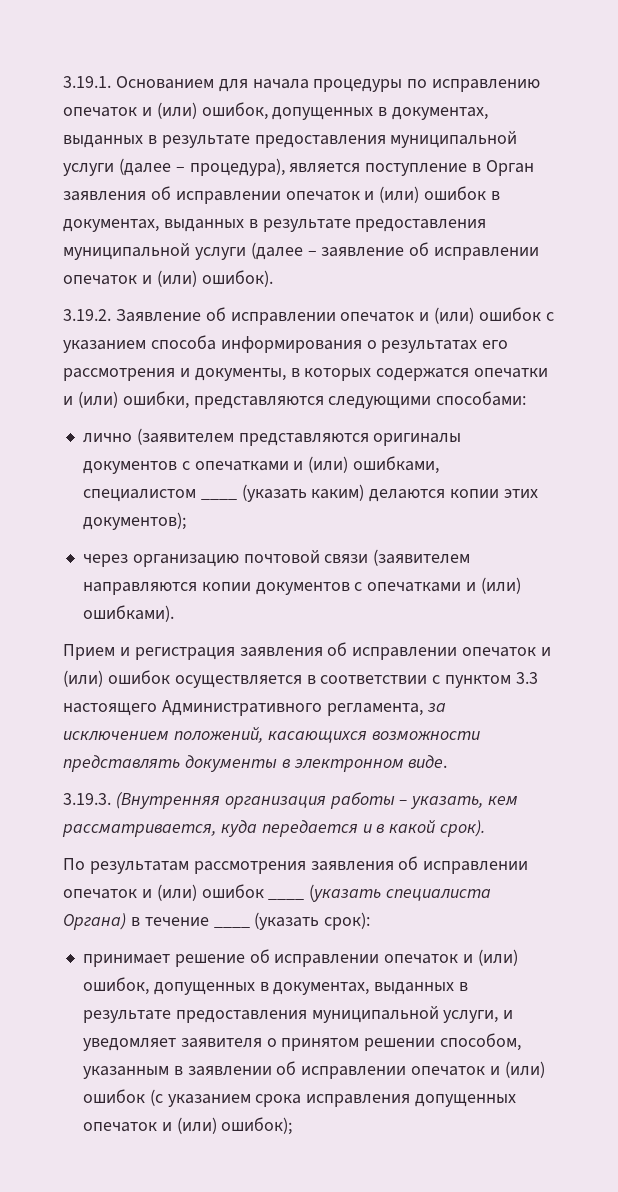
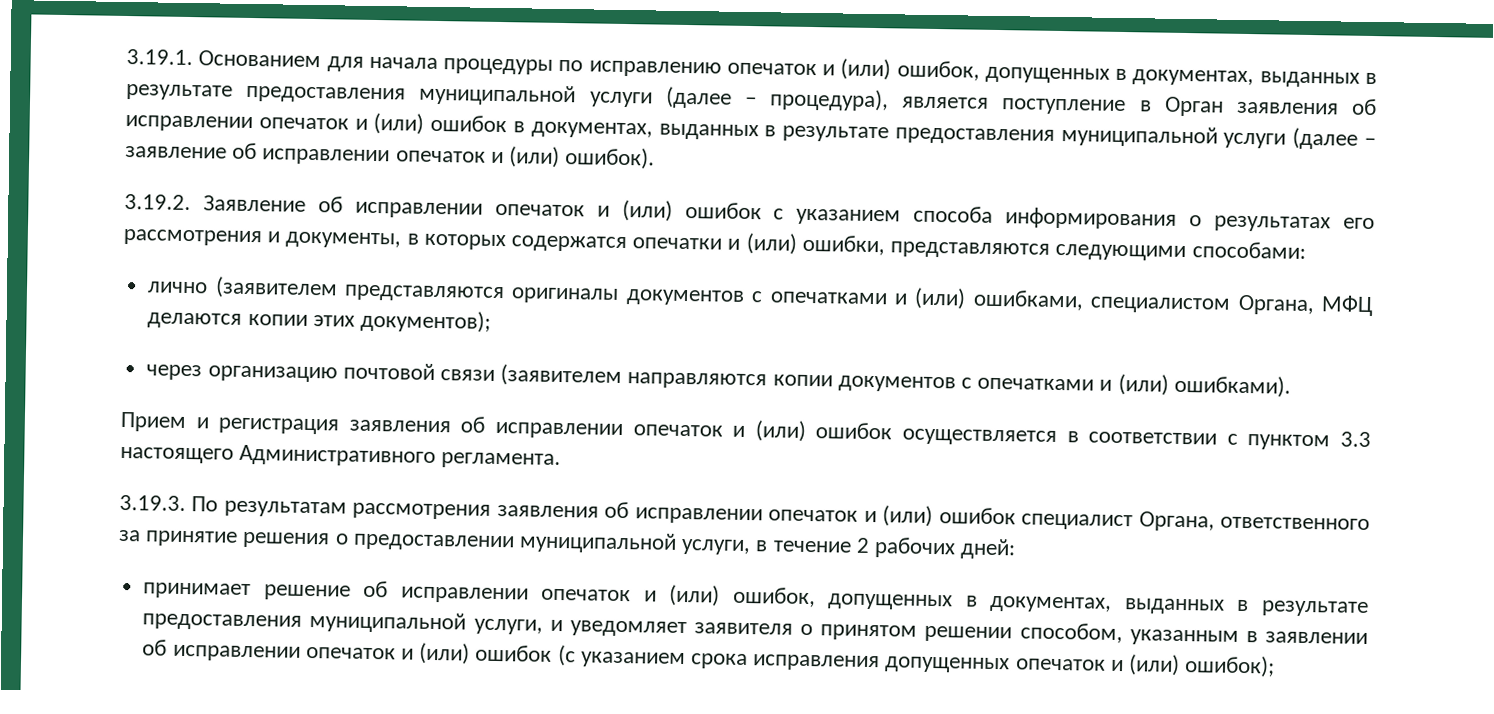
[200,484,365,502] ____ (указать каким) -> [1237,294,1374,317] Органа, МФЦ
[326,703,446,716] [63,727,480,743] [63,755,448,772] [63,792,519,809] [62,820,486,837] регламента, за исключением положений, касающихся возможности представлять документы в электронном виде. // 3.19.3. (Внутренняя организация работы – указать, кем рассматривается, куда передается и в какой срок). // -> [441,452,562,470] [119,494,186,512] регламента. // 3.19.3.
[268,884,492,902] [63,913,209,930] [213,912,371,930] ____ (указать специалиста Органа) в течение ____ (указать срок): -> [1021,511,1370,532] [118,529,1017,560] специалист Органа, ответственного за принятие решения о предоставлении муниципальной услуги, в течение 2 рабочих дней:

